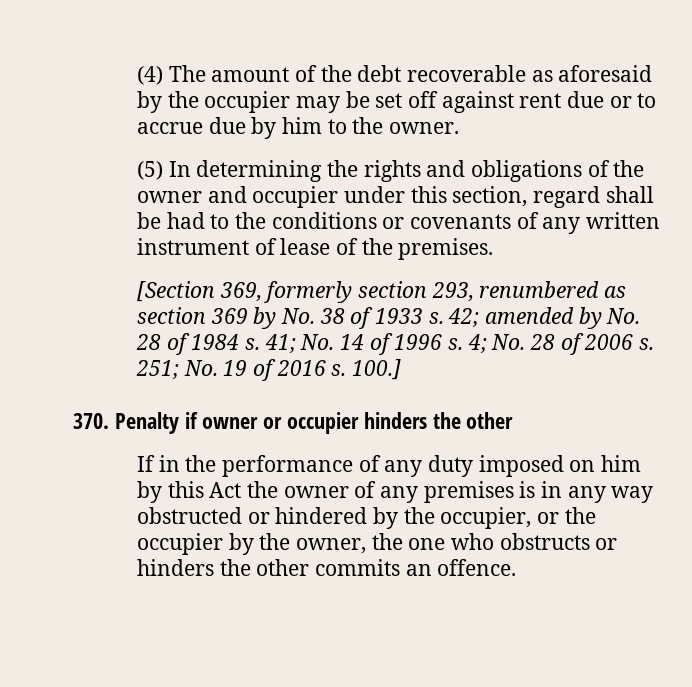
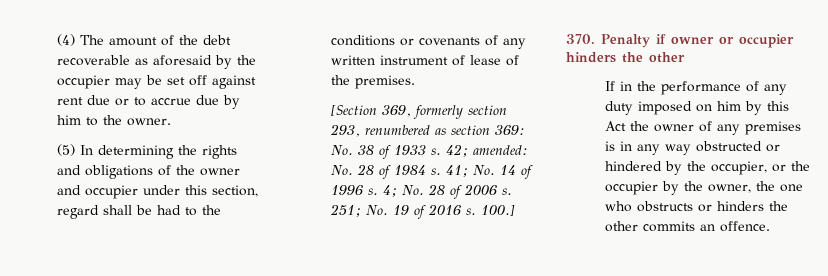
[210,307,277,329] 369 by -> [494,125,525,135] 369:
[485,307,602,329] amended by -> [472,145,528,155] amended:

